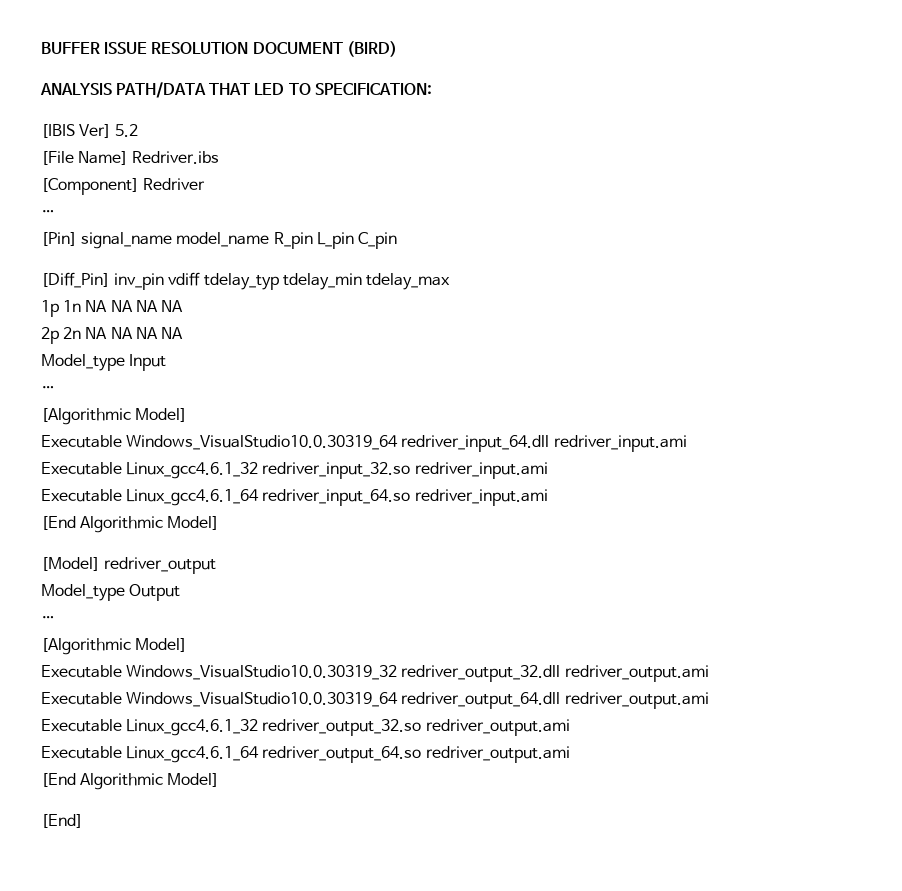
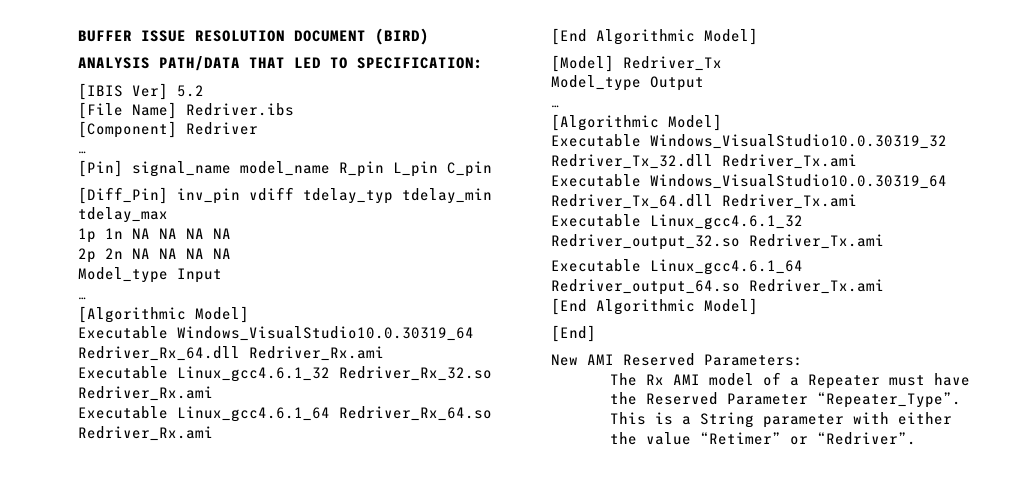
[401,435,687,452] [41,462,548,479] [41,489,548,506] redriver_input_64.dll redriver_input.ami // Executable Linux_gcc4.6.1_32 redriver_input_32.so redriver_input.ami // Executable Linux_gcc4.6.1_64 redriver_input_64.so redriver_input.ami -> [78,346,384,361] [78,366,492,382] [78,386,213,401] [78,406,492,422] [78,426,213,441] Redriver_Rx_64.dll Redriver_Rx.ami // Executable Linux_gcc4.6.1_32 Redriver_Rx_32.so Redriver_Rx.ami // Executable Linux_gcc4.6.1_64 Redriver_Rx_64.so Redriver_Rx.ami
[104,557,217,574] redriver_output -> [623,56,722,71] Redriver_Tx
[401,665,709,682] [41,692,709,709] [41,719,570,736] [41,746,570,763] redriver_output_32.dll redriver_output.ami // Executable Windows_VisualStudio10.0.30319_64 redriver_output_64.dll redriver_output.ami // Executable Linux_gcc4.6.1_32 redriver_output_32.so redriver_output.ami // Executable Linux_gcc4.6.1_64 redriver_output_64.so redriver_output.ami -> [551,154,857,169] [551,174,947,189] [551,194,857,209] [551,214,803,230] [551,234,884,250] [551,259,803,275] [551,279,884,295] Redriver_Tx_32.dll Redriver_Tx.ami // Executable Windows_VisualStudio10.0.30319_64 Redriver_Tx_64.dll Redriver_Tx.ami // Executable Linux_gcc4.6.1_32 Redriver_output_32.so Redriver_Tx.ami // Executable Linux_gcc4.6.1_64 Redriver_output_64.so Redriver_Tx.ami
(83, 821) none -> [551,353,803,366] [609,372,970,389] [609,392,961,408] [609,412,952,428] [609,432,916,445] // New AMI Reserved Parameters: // The Rx AMI model of a Repeater must have the Reserved Parameter “Repeater_Type”. This is a String parameter with either the value “Retimer” or “Redriver”.

